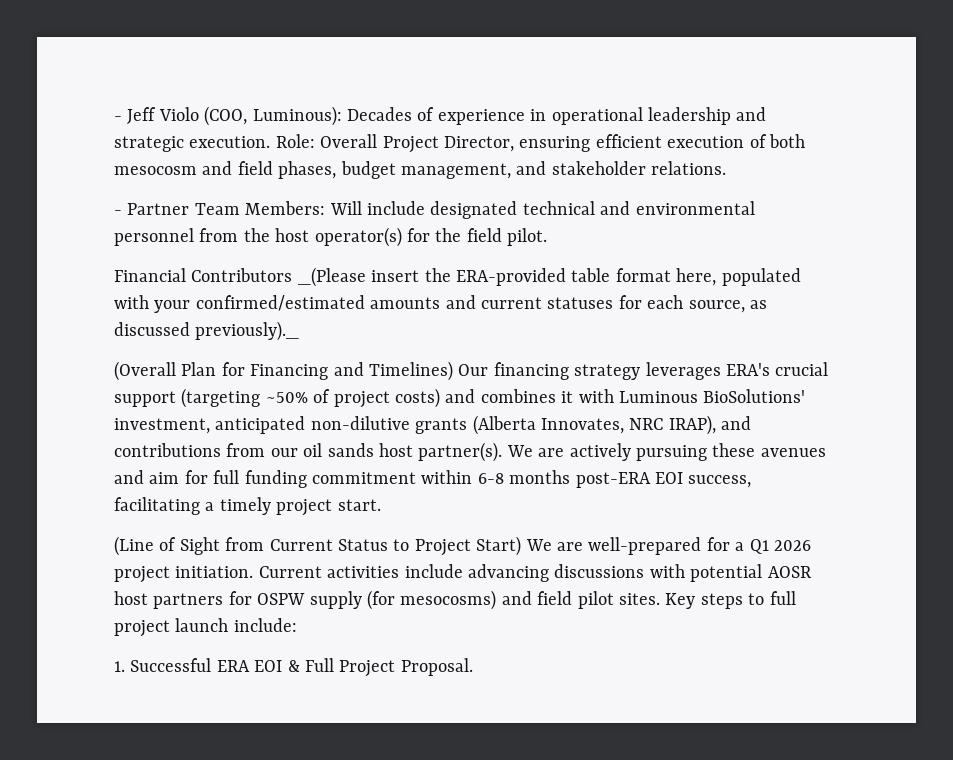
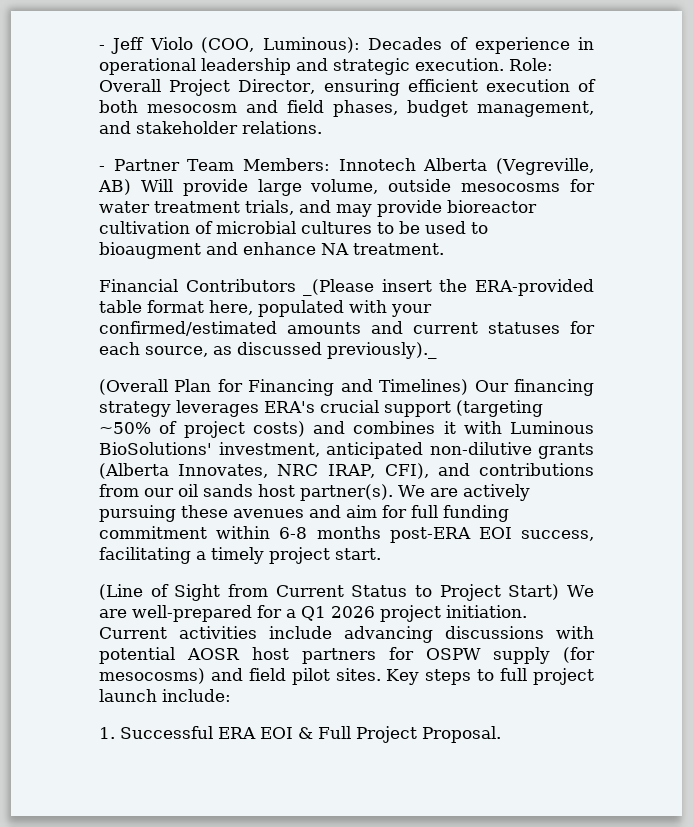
[329,201,755,219] [114,227,548,247] Will include designated technical and environmental personnel from the host operator(s) for the field pilot. -> [338,158,595,175] [98,179,595,196] [99,200,537,217] [99,221,488,234] [99,242,444,259] Innotech Alberta (Vegreville, AB) Will provide large volume, outside mesocosms for water treatment trials, and may provide bioreactor cultivation of microbial cultures to be used to bioaugment and enhance NA treatment.
[668,415,716,435] IRAP), -> [327,463,429,479] IRAP, CFI),

